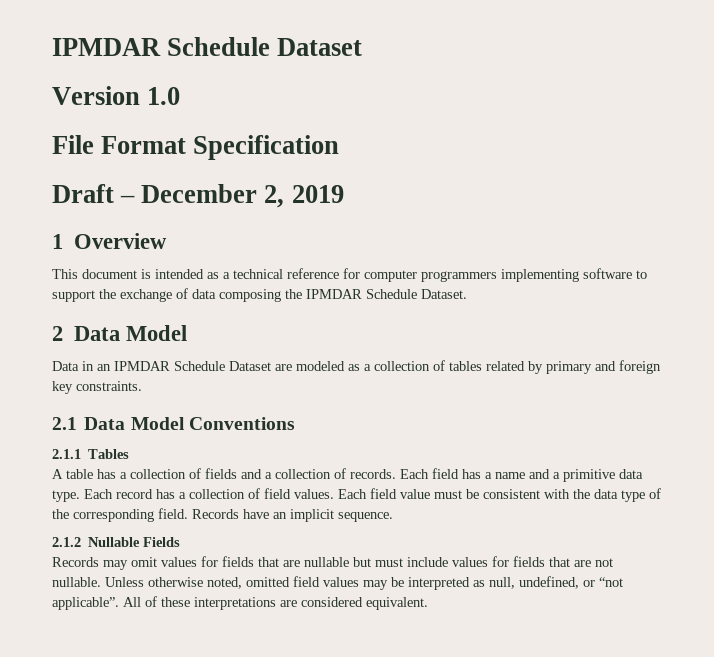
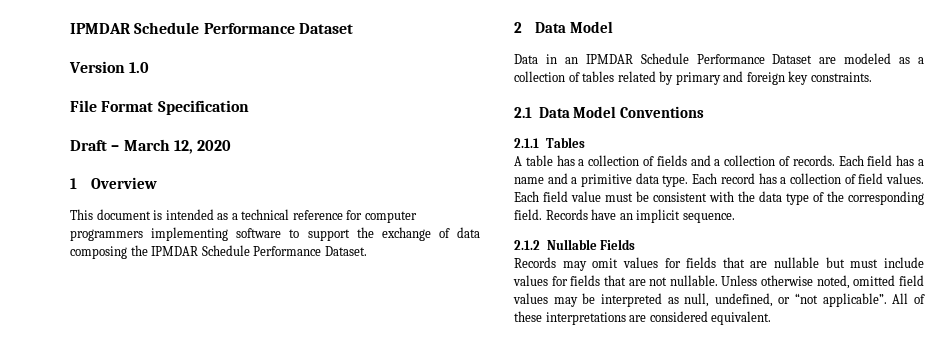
[52,37,271,56] IPMDAR Schedule -> [70,22,295,34] IPMDAR Schedule Performance
[141,184,344,208] December 2, 2019 -> [123,139,232,154] March 12, 2020
(417, 294) none -> [253,246,322,256] Performance
(225, 366) none -> [696,54,765,64] Performance

